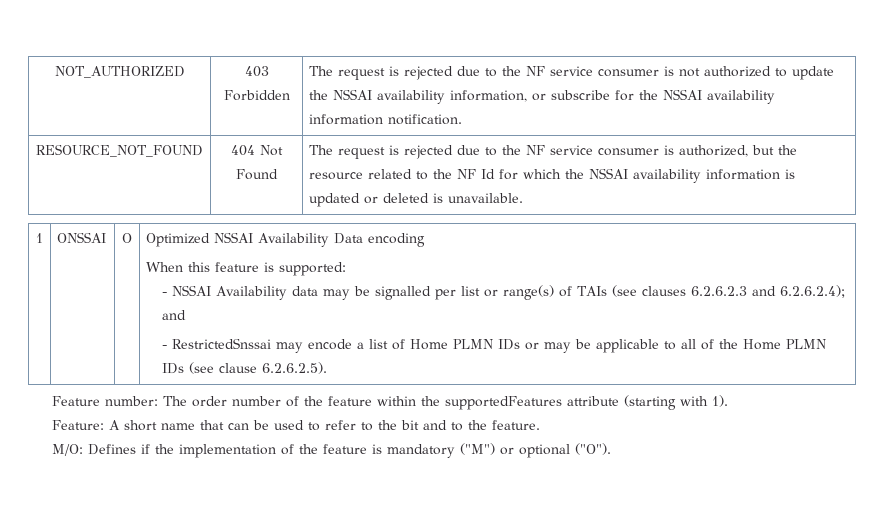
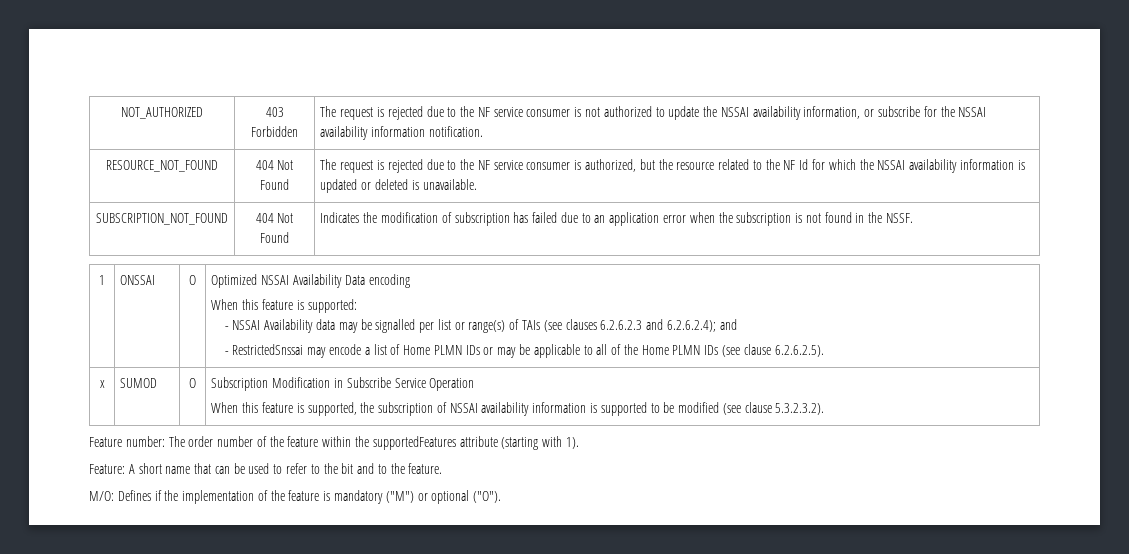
(524, 198) none -> [96,213,228,225] [255,213,294,223] [260,232,289,243] [320,212,913,226] // SUBSCRIPTION_NOT_FOUND | 404 Not Found | Indicates the modification of subscription has failed due to an application error when the subscription is not found in the NSSF.
(328, 368) none -> [99,380,105,388] [120,378,158,388] [189,378,196,388] [211,377,475,391] [211,402,825,416] // x | SUMOD | O | Subscription Modification in Subscribe Service Operation // When this feature is supported, the subscription of NSSAI availability information is supported to be modified (see clause 5.3.2.3.2).

